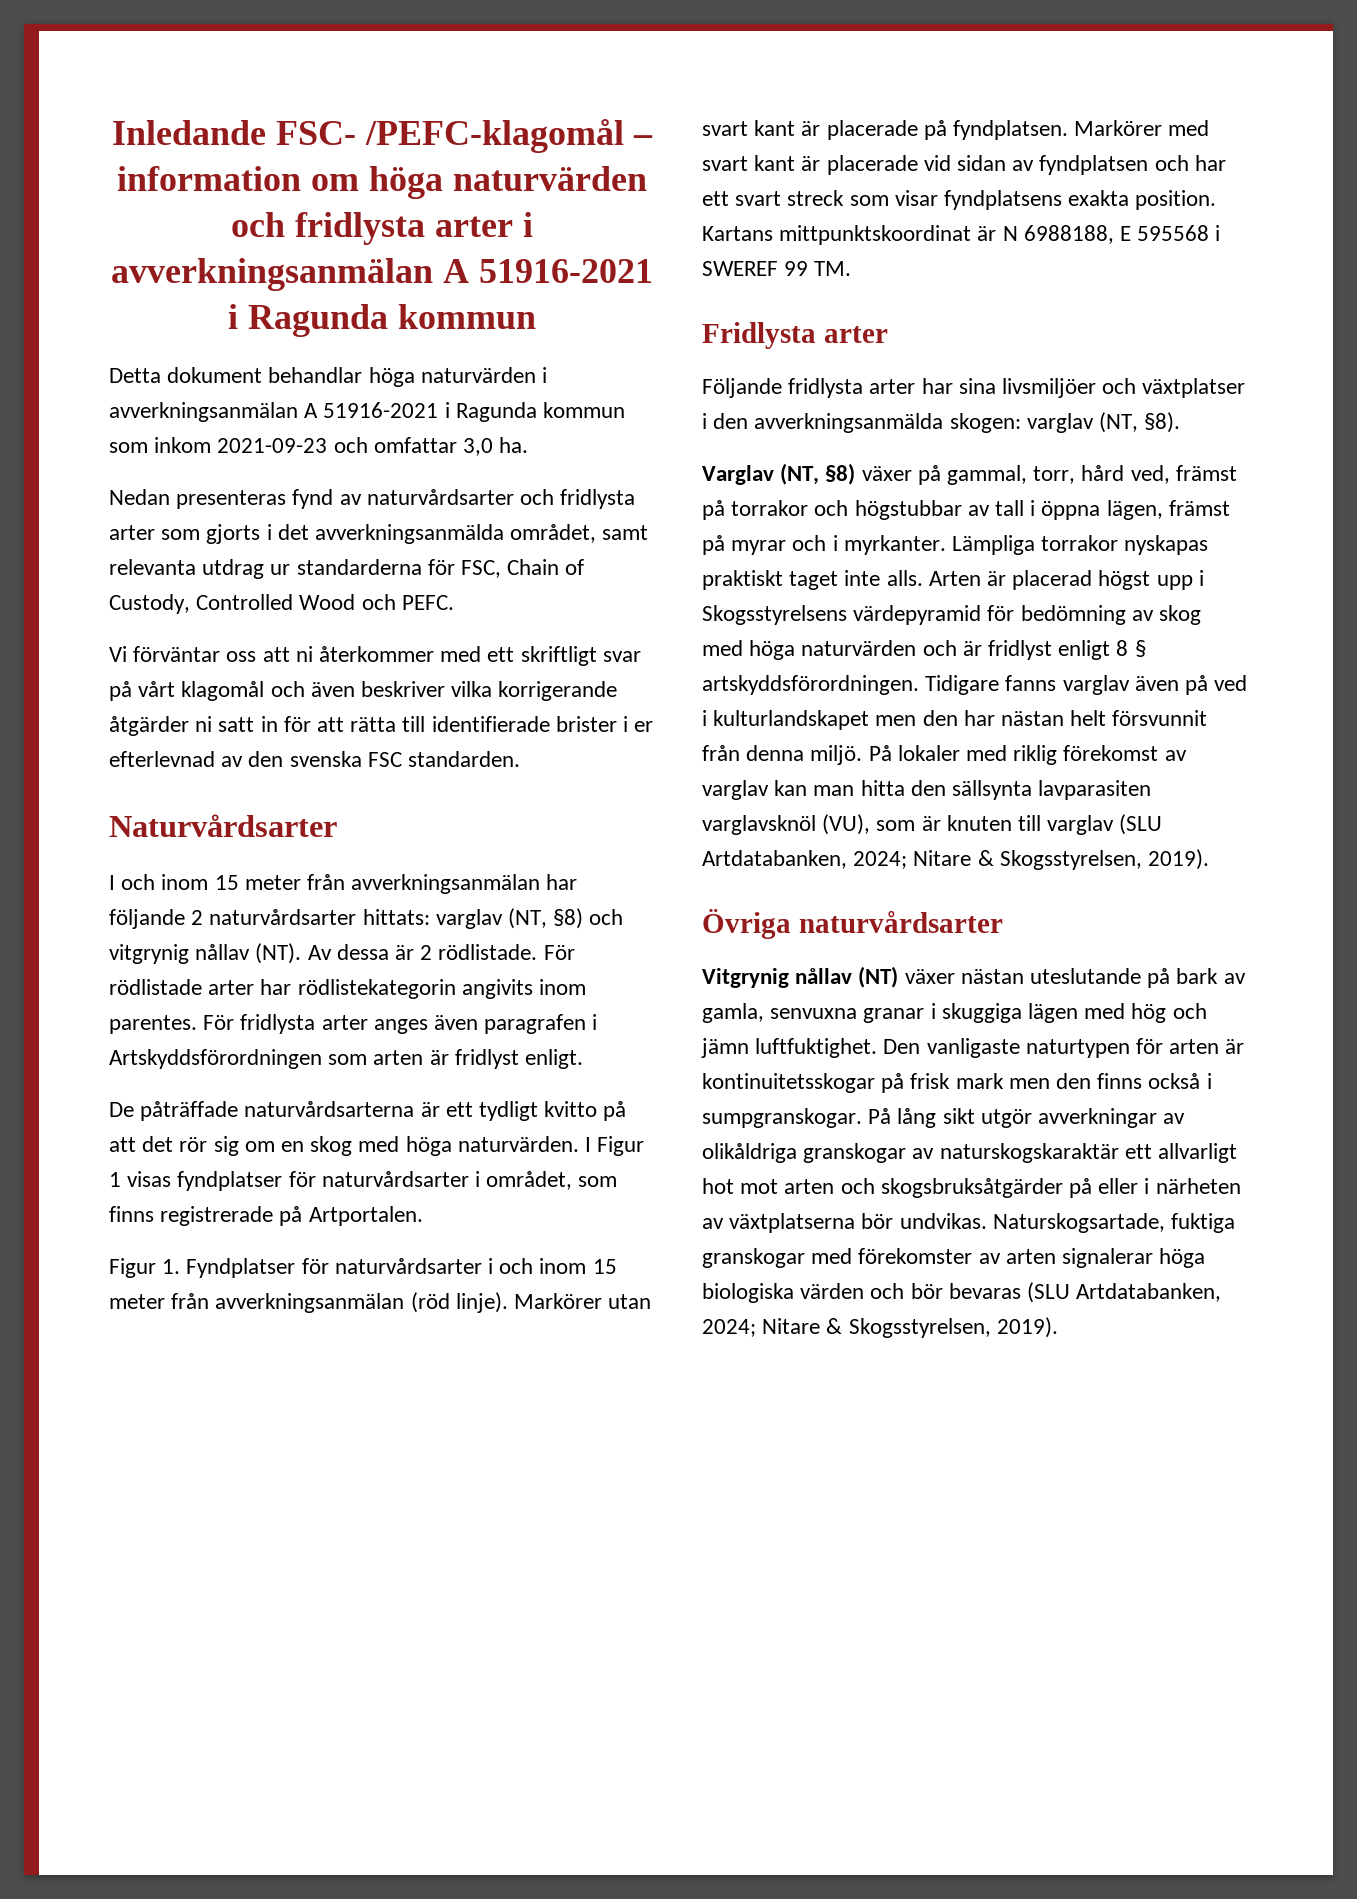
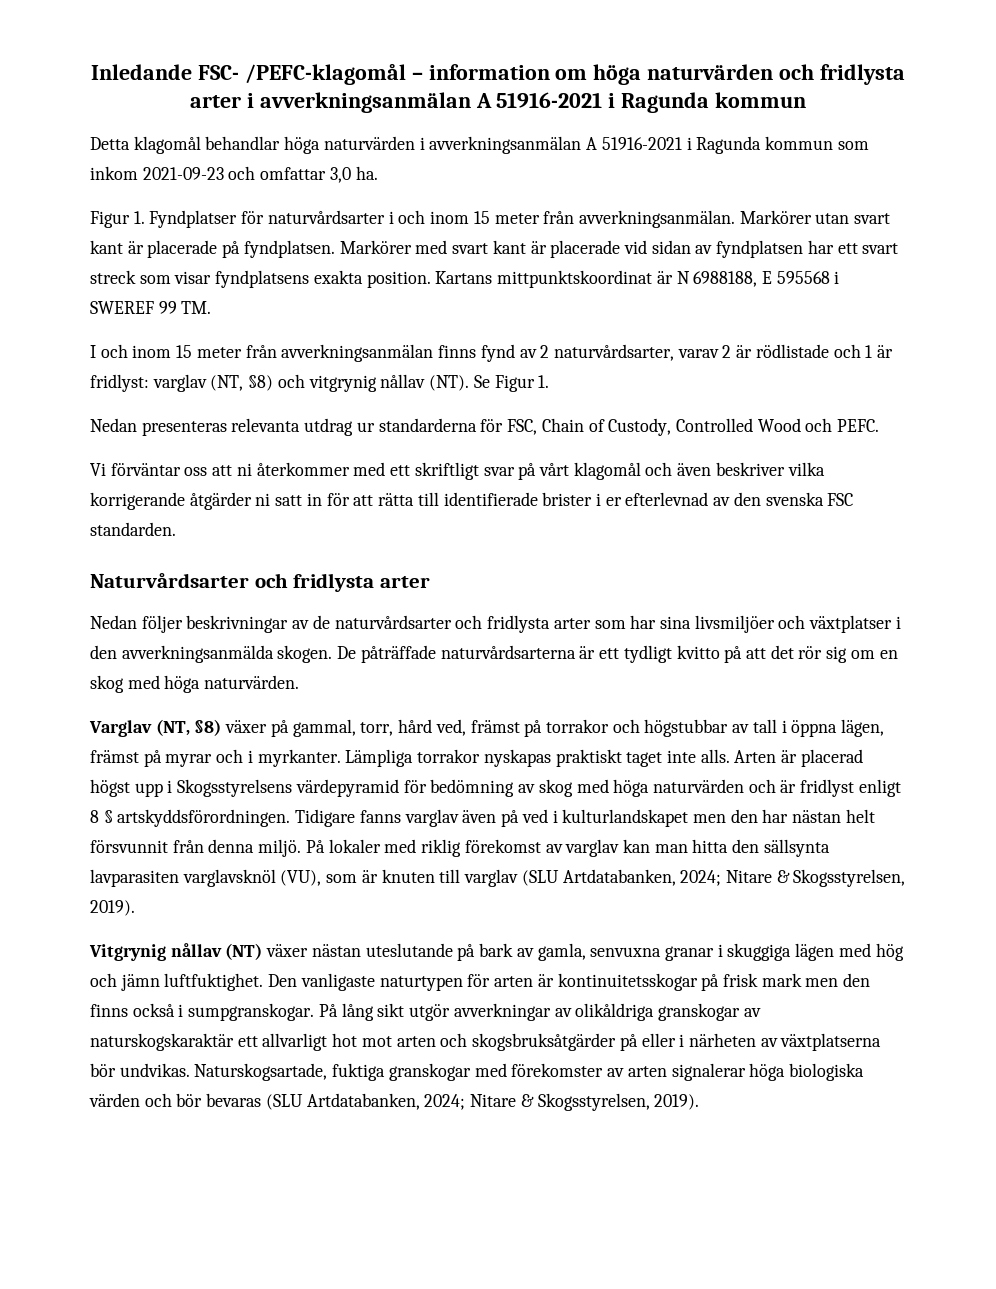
[167,367,263,383] dokument -> [133,136,201,154] klagomål
[109,489,636,509] [109,524,649,544] Nedan presenteras fynd av naturvårdsarter och fridlysta arter som gjorts i det avverkningsanmälda området, samt -> [90,210,891,228] [90,240,899,258] [90,270,840,288] [90,301,212,314] [90,344,894,362] [90,374,550,392] [90,418,227,436] Figur 1. Fyndplatser för naturvårdsarter i och inom 15 meter från avverkningsanmälan. Markörer utan svart kant är placerade på fyndplatsen. Markörer med svart kant är placerade vid sidan av fyndplatsen har ett svart streck som visar fyndplatsens exakta position. Kartans mittpunktskoordinat är N 6988188, E 595568 i SWEREF 99 TM. // I och inom 15 meter från avverkningsanmälan finns fynd av 2 naturvårdsarter, varav 2 är rödlistade och 1 är fridlyst: varglav (NT, §8) och vitgrynig nållav (NT). Se Figur 1. // Nedan presenteras
[109,874,578,894] [109,908,624,929] [109,943,575,964] [109,979,587,999] [109,1014,598,1034] [109,1049,584,1069] // I och inom 15 meter från avverkningsanmälan har följande 2 naturvårdsarter hittats: varglav (NT, §8) och vitgrynig nållav (NT). Av dessa är 2 rödlistade. För rödlistade arter har rödlistekategorin angivits inom parentes. För fridlysta arter anges även paragrafen i Artskyddsförordningen som arten är fridlyst enligt. // -> [254,573,430,592] [90,615,901,633] [90,645,333,663] och fridlysta arter // Nedan följer beskrivningar av de naturvårdsarter och fridlysta arter som har sina livsmiljöer och växtplatser i den avverkningsanmälda skogen.
[585,1136,645,1156] [109,1171,618,1191] [109,1206,423,1226] [109,1258,617,1278] [109,1292,652,1313] [702,120,1210,140] [702,155,1226,175] [702,190,1217,210] [702,225,1221,245] [702,261,852,276] [702,322,888,349] [702,378,1246,398] [702,412,1181,433] I Figur 1 visas fyndplatser för naturvårdsarter i området, som finns registrerade på Artportalen. // Figur 1. Fyndplatser för naturvårdsarter i och inom 15 meter från avverkningsanmälan (röd linje). Markörer utan svart kant är placerade på fyndplatsen. Markörer med svart kant är placerade vid sidan av fyndplatsen och har ett svart streck som visar fyndplatsens exakta position. Kartans mittpunktskoordinat är N 6988188, E 595568 i SWEREF 99 TM. // Fridlysta arter // Följande fridlysta arter har sina livsmiljöer och växtplatser i den avverkningsanmälda skogen: varglav (NT, §8). -> (300, 682) none
[702,909,1003,939] // Övriga naturvårdsarter -> (135, 908) none

